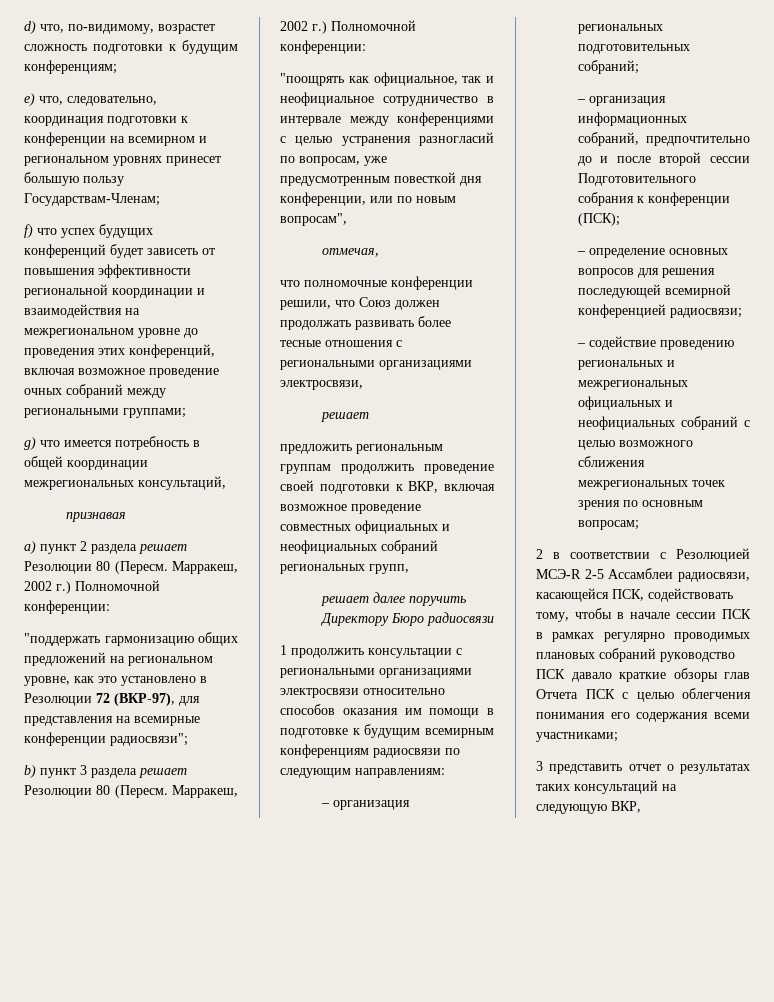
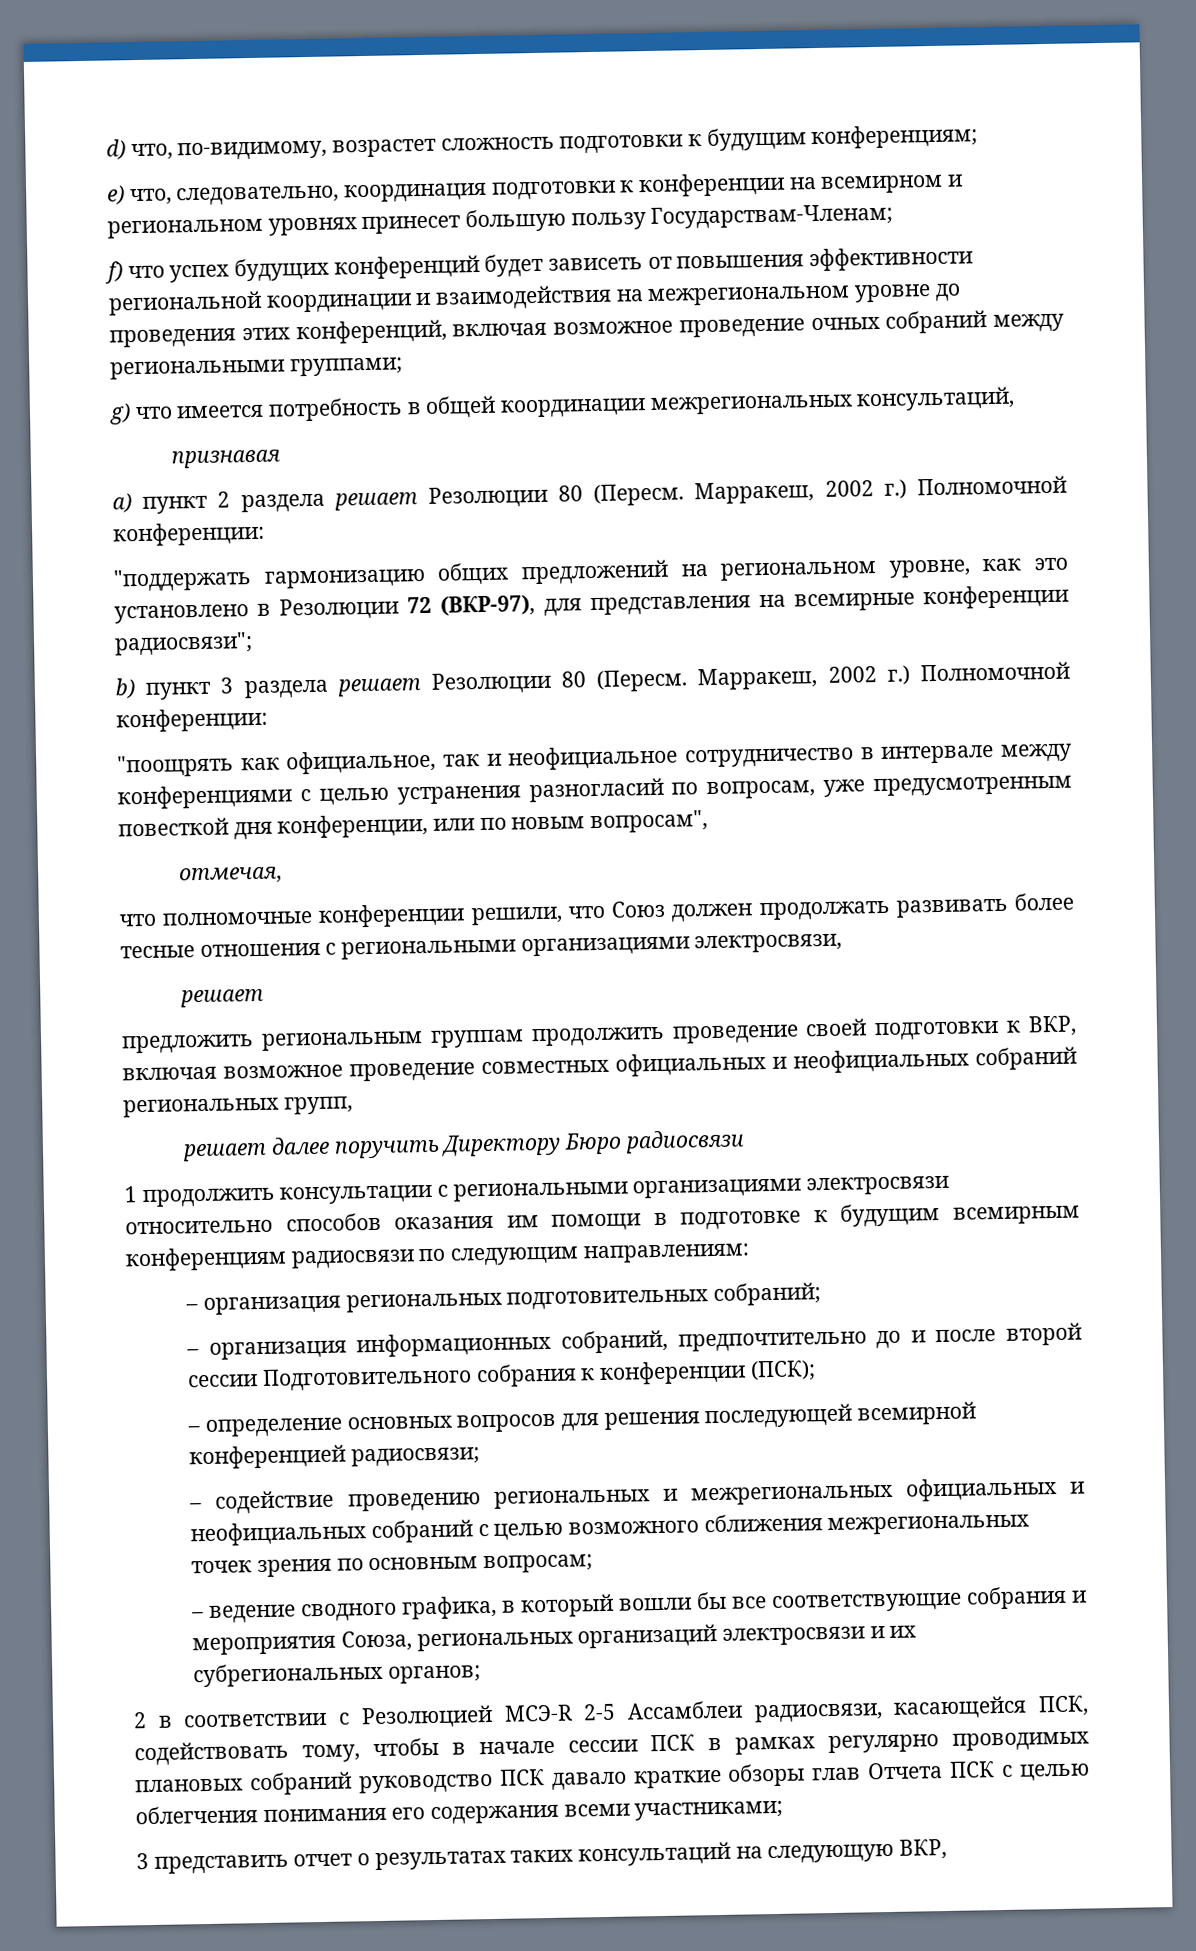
(639, 525) none -> [191,1585,1087,1623] [192,1623,918,1656] [193,1661,481,1688] // – ведение сводного графика, в который вошли бы все соответствующие собрания и мероприятия Союза, региональных организаций электросвязи и их субрегиональных органов;

